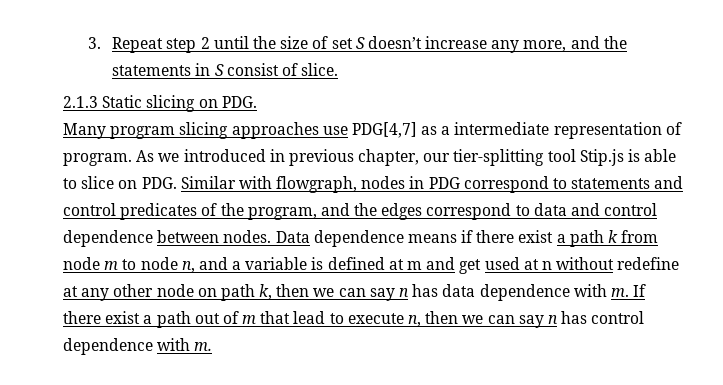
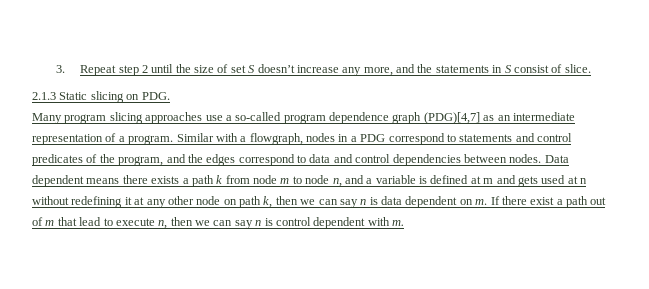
[351,122,682,139] [63,149,677,166] [63,176,177,189] PDG[4,7] as a intermediate representation of program. As we introduced in previous chapter, our tier-splitting tool Stip.js is able to slice on PDG. -> [225,112,575,124] [32,133,174,145] a so-called program dependence graph (PDG)[4,7] as an intermediate representation of a program.
(272, 182) none -> [240,136,247,142] a
(425, 182) none -> [350,136,357,142] a
[63,230,153,247] dependence -> [392,154,461,166] dependencies
[313,230,554,247] dependence means if there exist -> [32,175,180,187] dependent means there exists
[459,259,482,274] get -> [517,176,538,187] gets
[617,257,680,270] redefine -> [71,196,132,208] redefining it
[412,284,607,301] has data dependence with -> [369,196,473,208] is data dependent on
[561,311,645,324] [63,338,153,355] has control dependence -> [264,217,366,229] is control dependent

